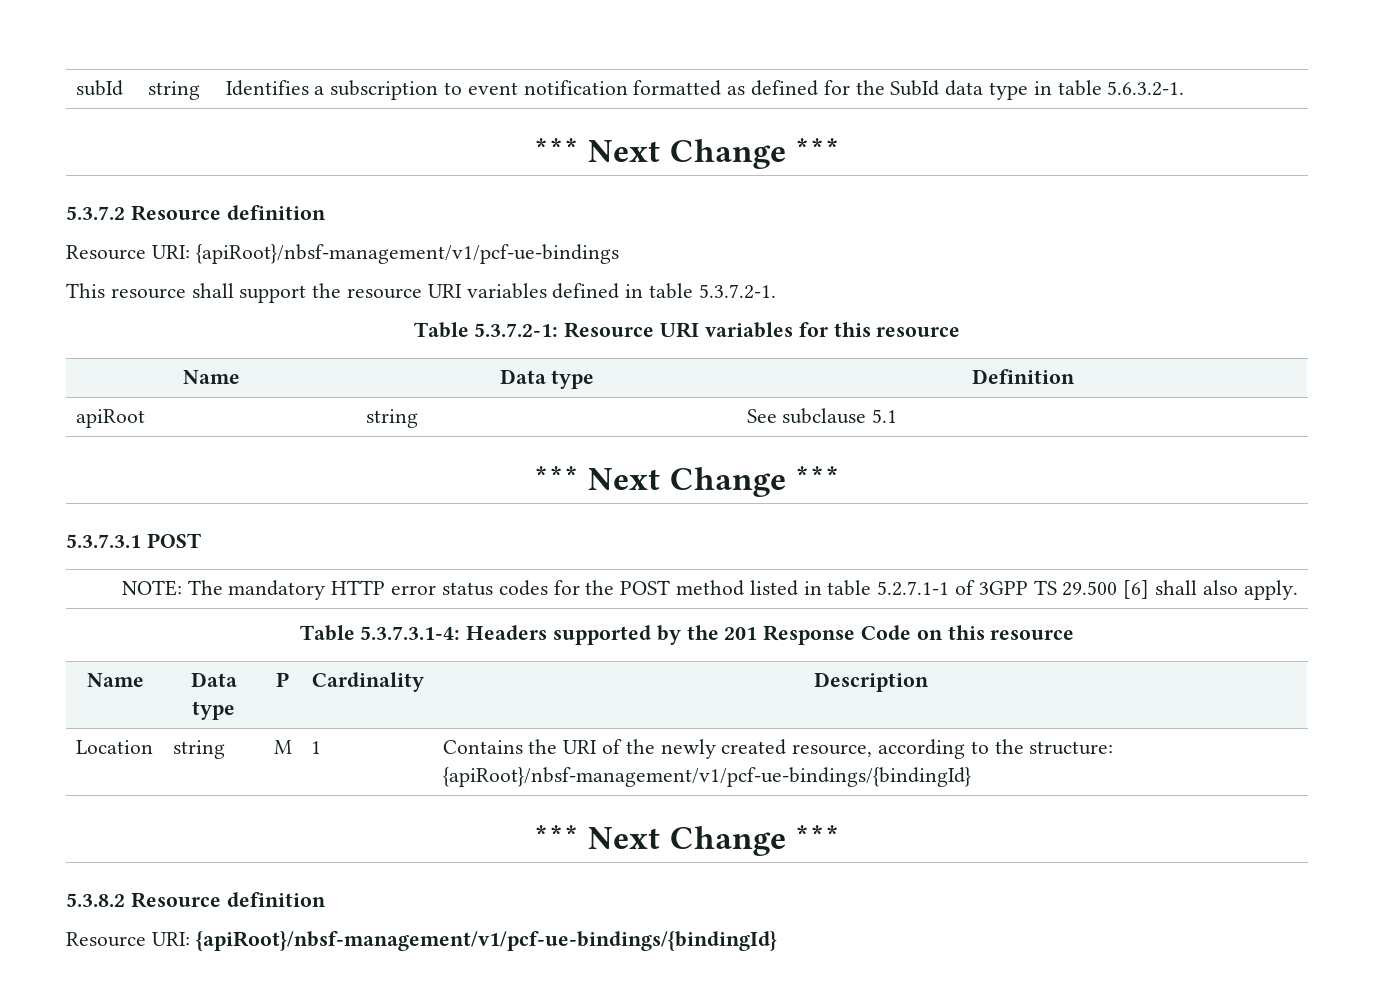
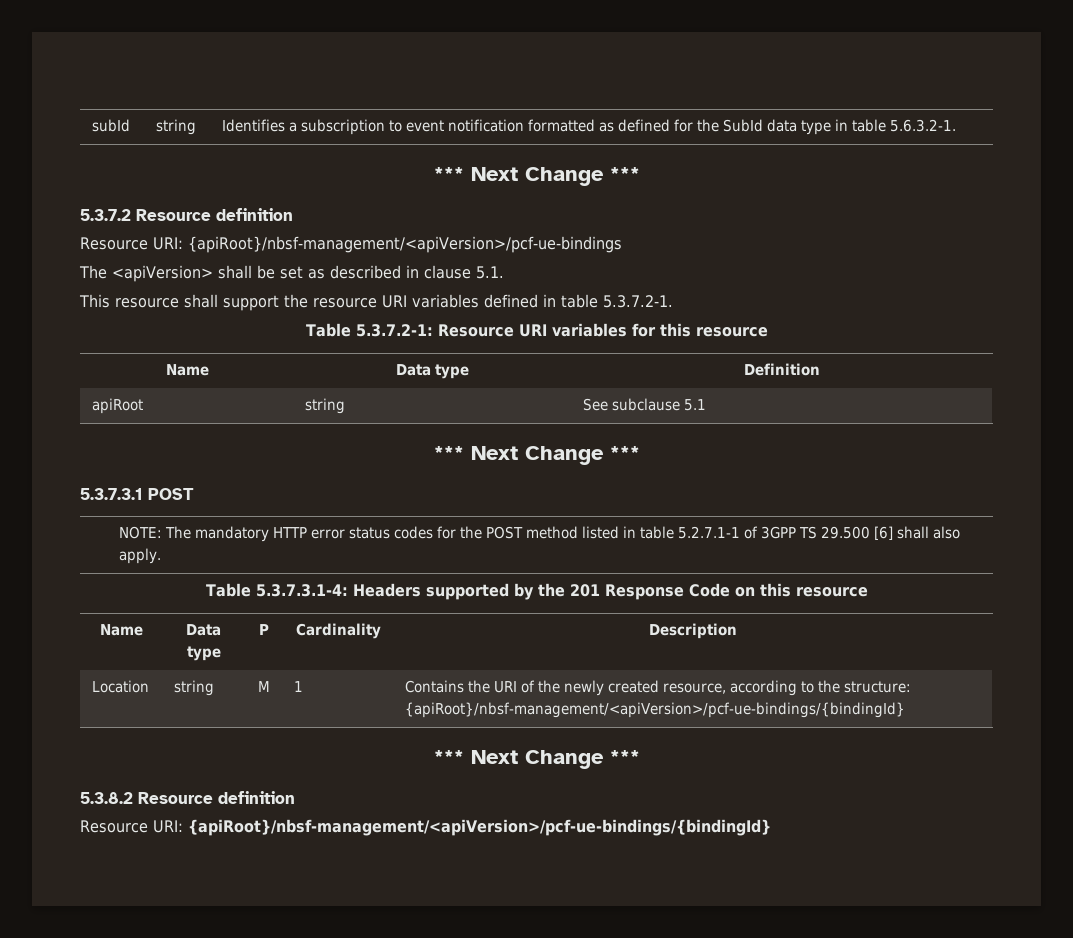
[195,244,619,264] {apiRoot}/nbsf-management/v1/pcf-ue-bindings -> [188,236,622,253] [79,265,504,282] {apiRoot}/nbsf-management/<apiVersion>/pcf-ue-bindings // The <apiVersion> shall be set as described in clause 5.1.
[442,767,971,787] {apiRoot}/nbsf-management/v1/pcf-ue-bindings/{bindingId} -> [405,702,906,718] {apiRoot}/nbsf-management/<apiVersion>/pcf-ue-bindings/{bindingId}
[195,931,777,951] {apiRoot}/nbsf-management/v1/pcf-ue-bindings/{bindingId} -> [188,819,771,836] {apiRoot}/nbsf-management/<apiVersion>/pcf-ue-bindings/{bindingId}

